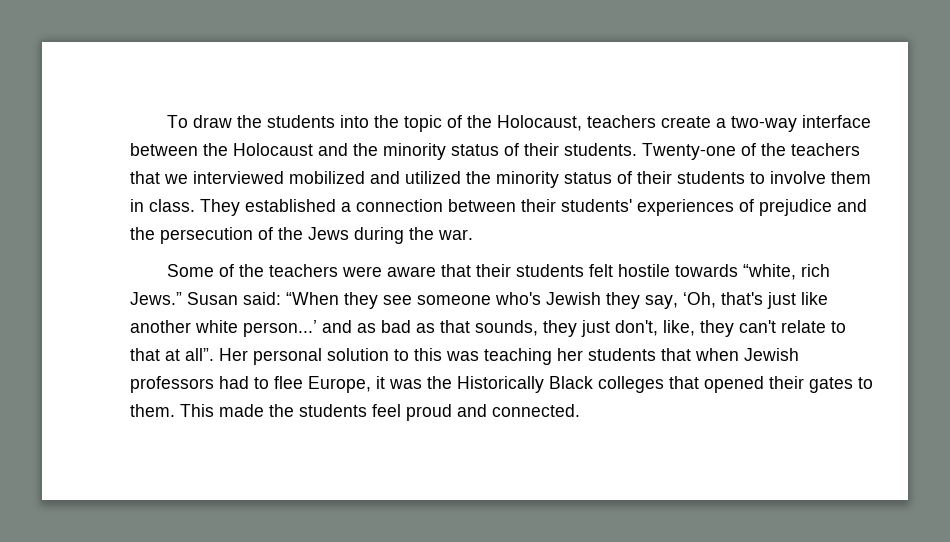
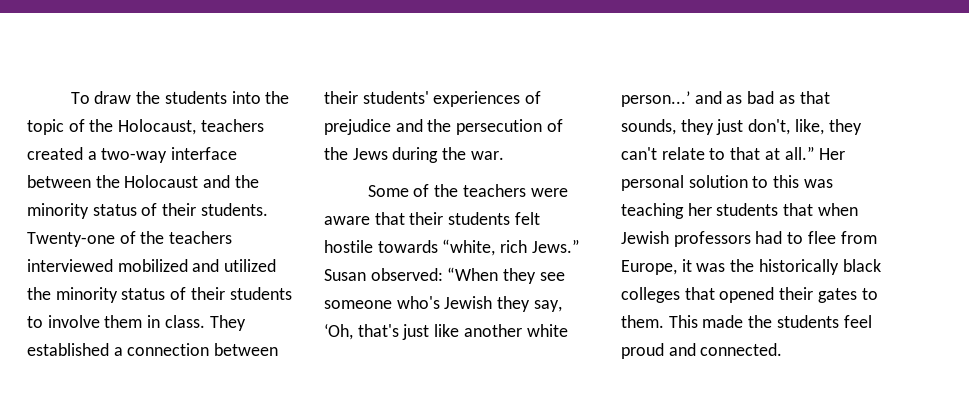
[660,116,711,128] create -> [27,147,83,160] created
[130,171,188,184] that we -> (233, 237) none
[243,292,281,305] said: -> [370,268,443,281] observed:
[185,348,214,361] all”. -> [784,146,815,160] all.”
(303, 382) none -> [840,231,877,244] from
[457,376,593,393] Historically Black -> [758,259,881,275] historically black

